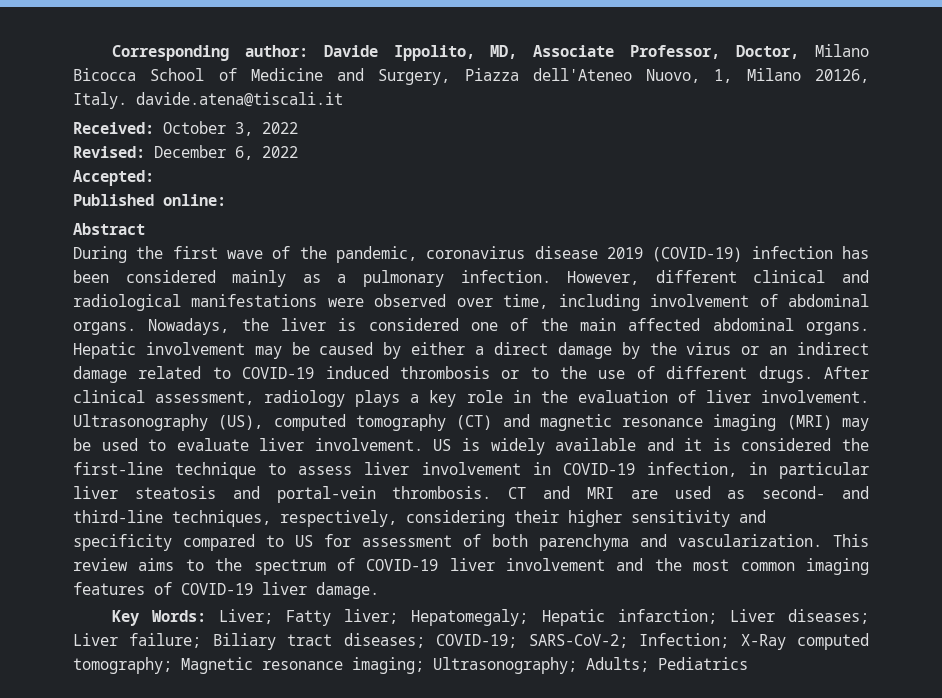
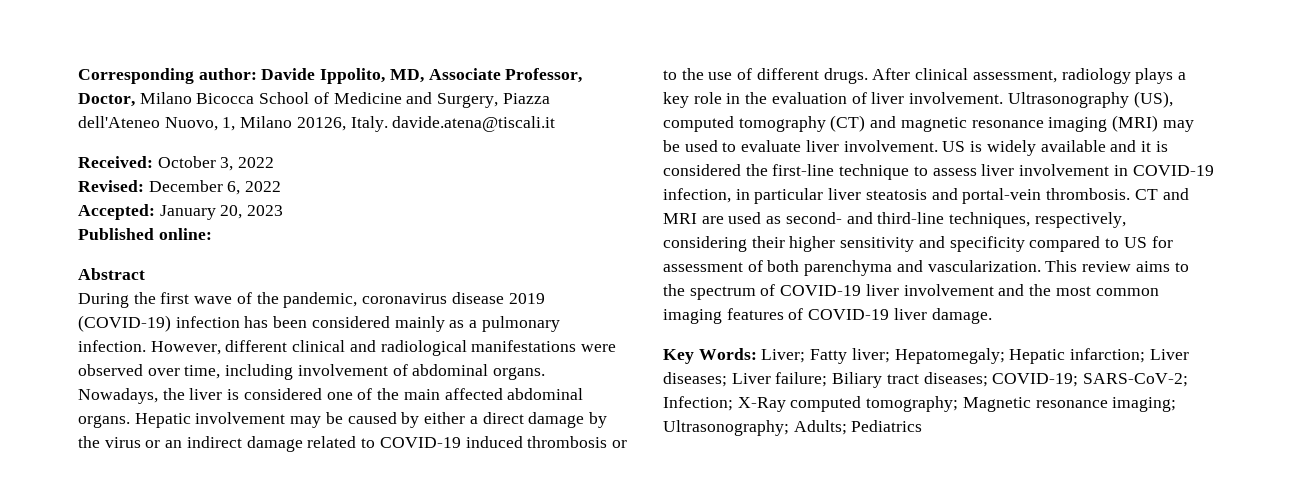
(154, 178) none -> [159,205,284,220] January 20, 2023

